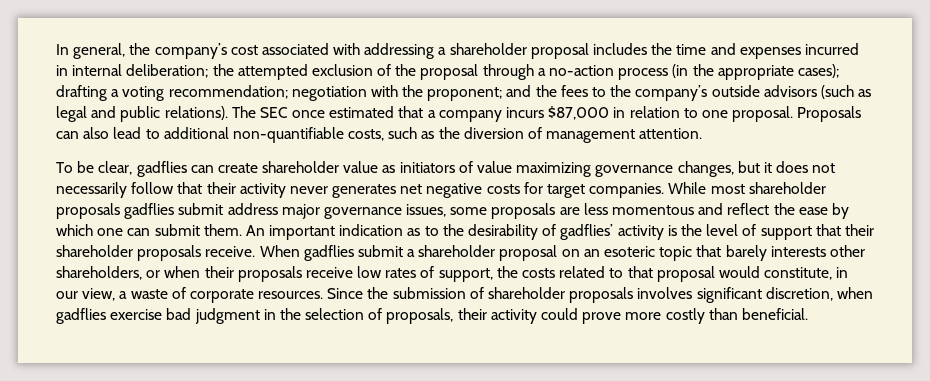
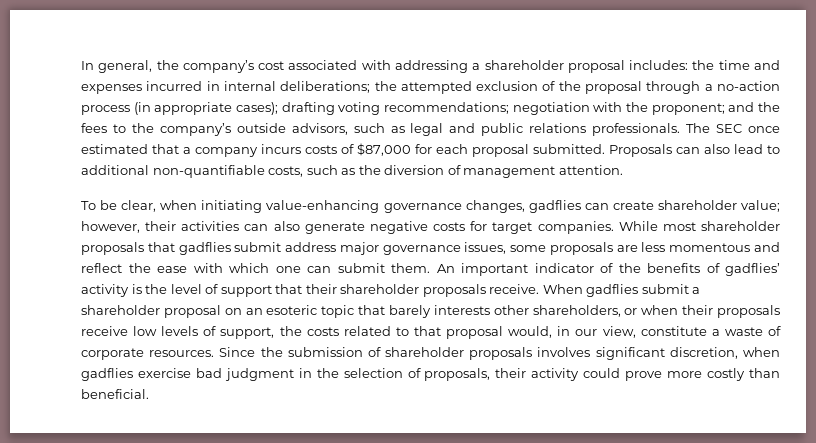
[593,43,648,55] includes -> [629,60,689,70] includes:
[126,64,209,78] deliberation; -> [280,81,371,93] deliberations;
[692,64,714,76] the -> (151, 108) none
[111,85,288,101] a voting recommendation; -> [338,102,509,115] voting recommendations;
[763,85,854,99] advisors (such -> [291,123,385,135] advisors, such
[164,106,228,120] relations). -> [529,123,681,136] relations professionals.
[548,106,794,122] $87,000 in relation to one proposal. -> [305,143,605,157] costs of $87,000 for each proposal submitted.
[136,161,836,177] [56,182,423,198] gadflies can create shareholder value as initiators of value maximizing governance changes, but it does not necessarily follow that their activity never generates net -> [160,200,780,213] [81,221,365,234] when initiating value-enhancing governance changes, gadflies can create shareholder value; however, their activities can also generate
(120, 211) none -> [147,242,175,252] that
[831,203,849,219] by -> [193,263,223,273] with
[339,224,539,240] indication as to the desirability -> [534,263,700,273] indicator of the benefits
[385,268,417,278] rates -> [161,326,199,336] levels
[718,266,833,280] would constitute, -> [508,326,553,338] would,
(116, 294) none -> [640,326,707,336] constitute

